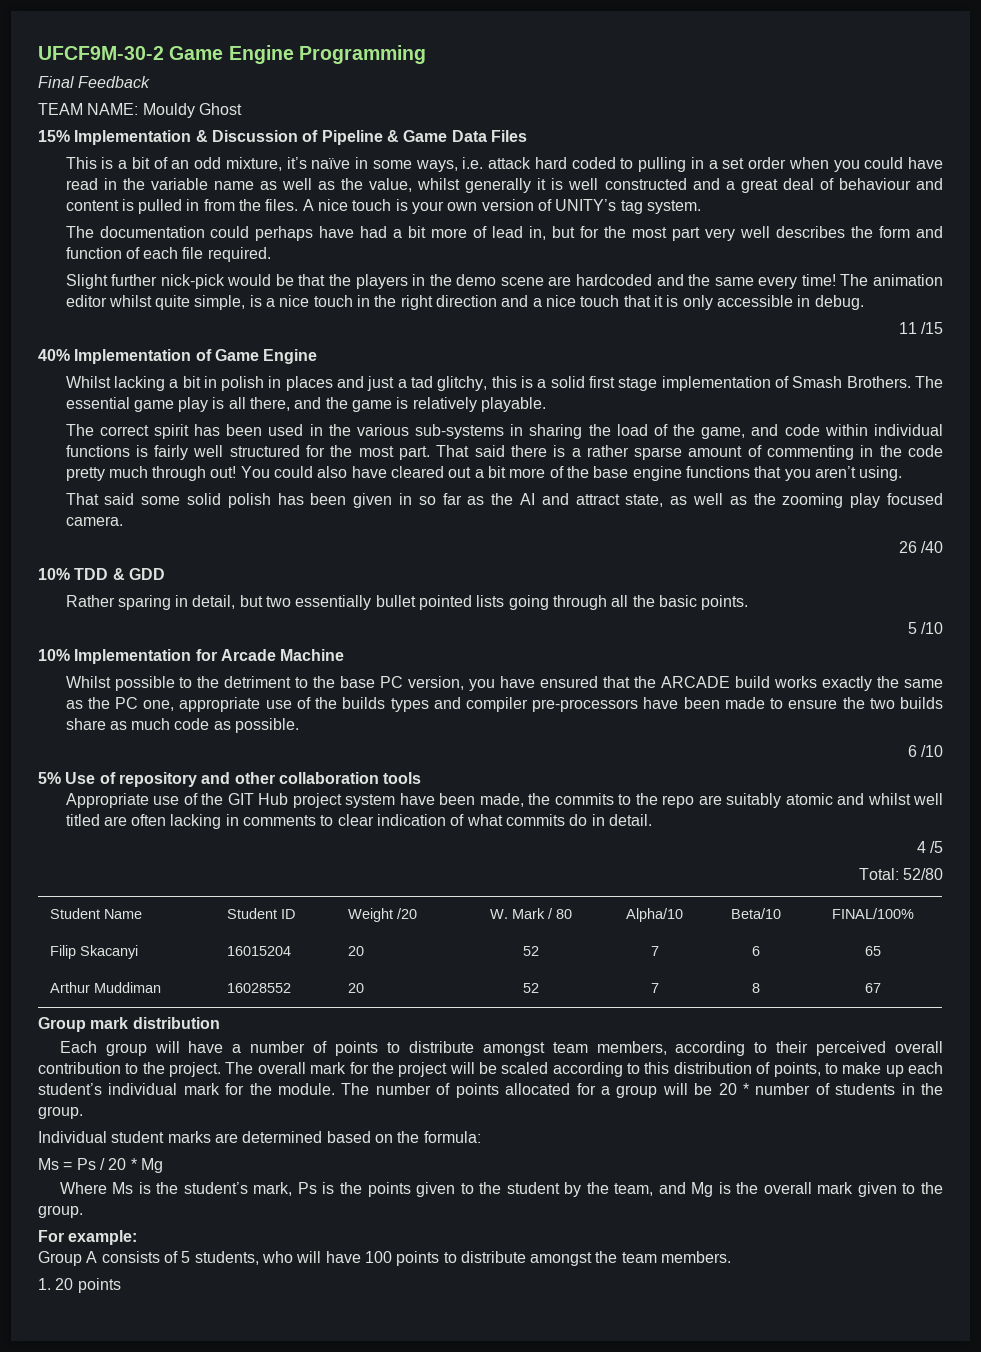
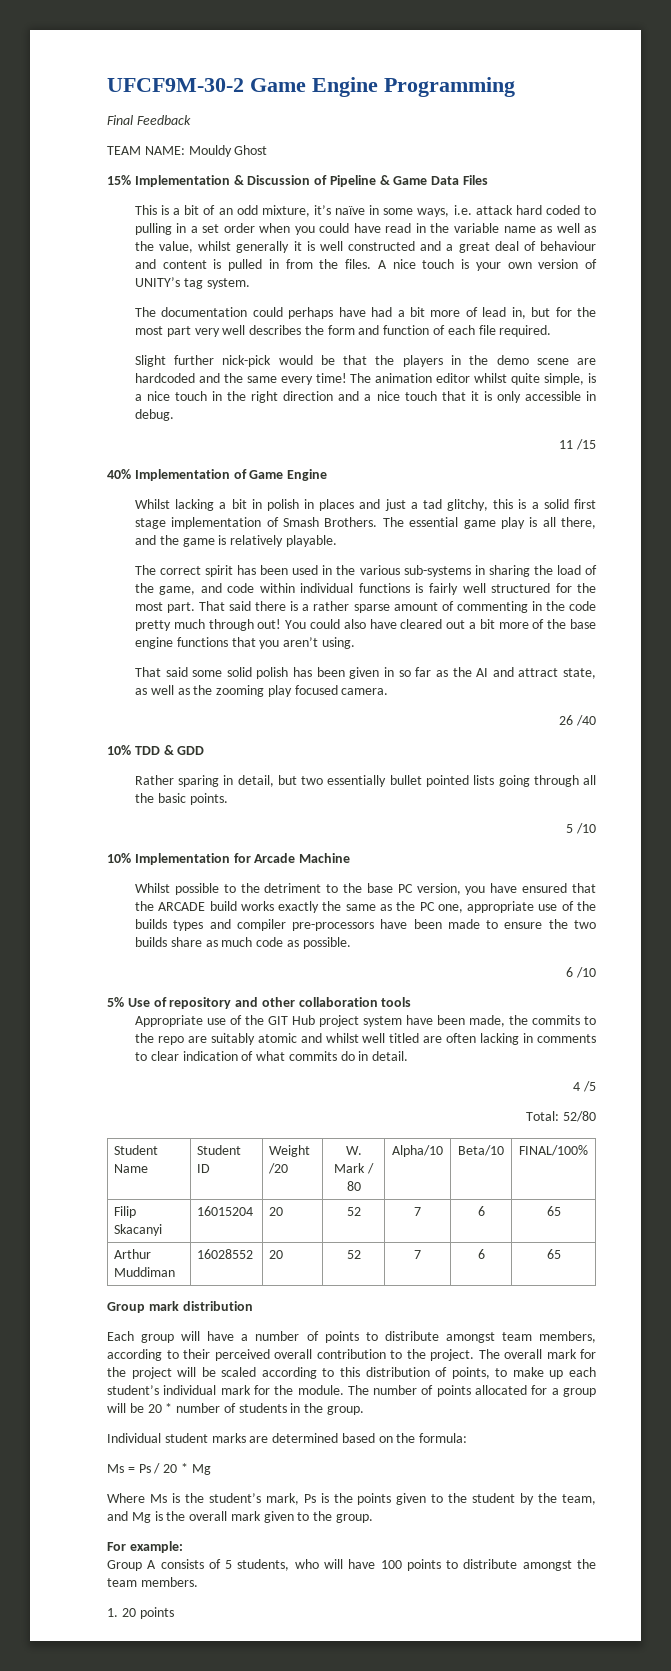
[751,983,760,993] [864,983,881,993] 8 | 67 -> [477,1249,485,1259] [546,1249,561,1259] 6 | 65

